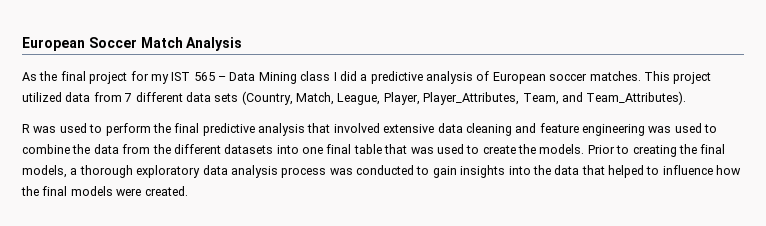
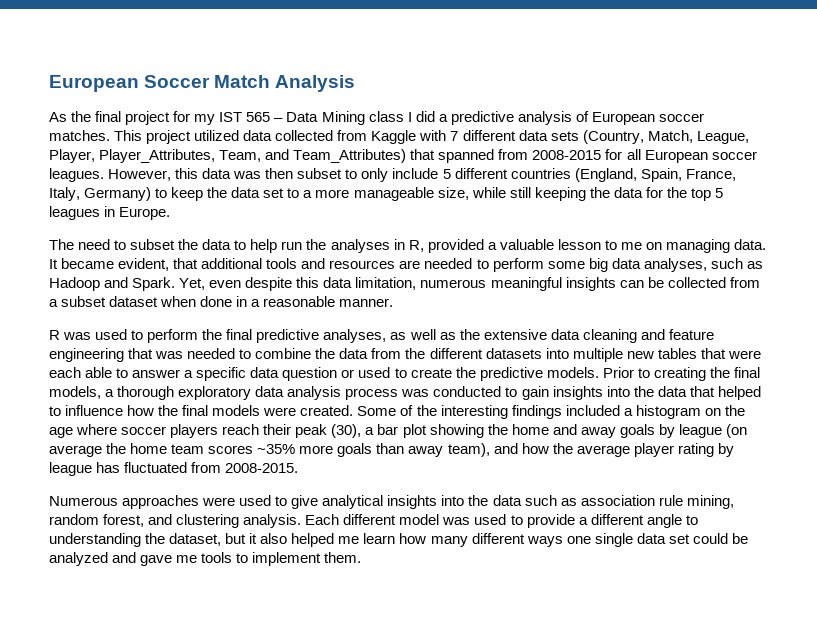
[93,92,122,102] from -> [275,130,447,144] collected from Kaggle with
[586,91,687,105] Team_Attributes). -> [293,149,757,163] [49,168,736,182] [49,187,723,201] [49,206,171,220] [49,239,767,253] [49,258,763,272] [49,277,760,291] [49,296,394,307] Team_Attributes) that spanned from 2008-2015 for all European soccer leagues. However, this data was then subset to only include 5 different countries (England, Spain, France, Italy, Germany) to keep the data set to a more manageable size, while still keeping the data for the top 5 leagues in Europe. // The need to subset the data to help run the analyses in R, provided a valuable lesson to me on managing data. It became evident, that additional tools and resources are needed to perform some big data analyses, such as Hadoop and Spark. Yet, even despite this data limitation, numerous meaningful insights can be collected from a subset dataset when done in a reasonable manner.
[258,123,380,136] analysis that involved -> [323,329,480,343] analyses, as well as the
[648,123,702,133] was used -> [128,348,236,359] that was needed
[302,144,434,154] one final table that was -> [572,348,761,362] [49,367,355,381] multiple new tables that were each able to answer a specific data question or
(536, 149) none -> [479,367,543,381] predictive
(188, 191) none -> [357,405,745,419] [49,424,747,438] [49,443,734,457] [49,462,299,476] [49,495,734,509] [49,514,698,528] [49,533,748,547] [49,552,362,566] Some of the interesting findings included a histogram on the age where soccer players reach their peak (30), a bar plot showing the home and away goals by league (on average the home team scores ~35% more goals than away team), and how the average player rating by league has fluctuated from 2008-2015. // Numerous approaches were used to give analytical insights into the data such as association rule mining, random forest, and clustering analysis. Each different model was used to provide a different angle to understanding the dataset, but it also helped me learn how many different ways one single data set could be analyzed and gave me tools to implement them.

